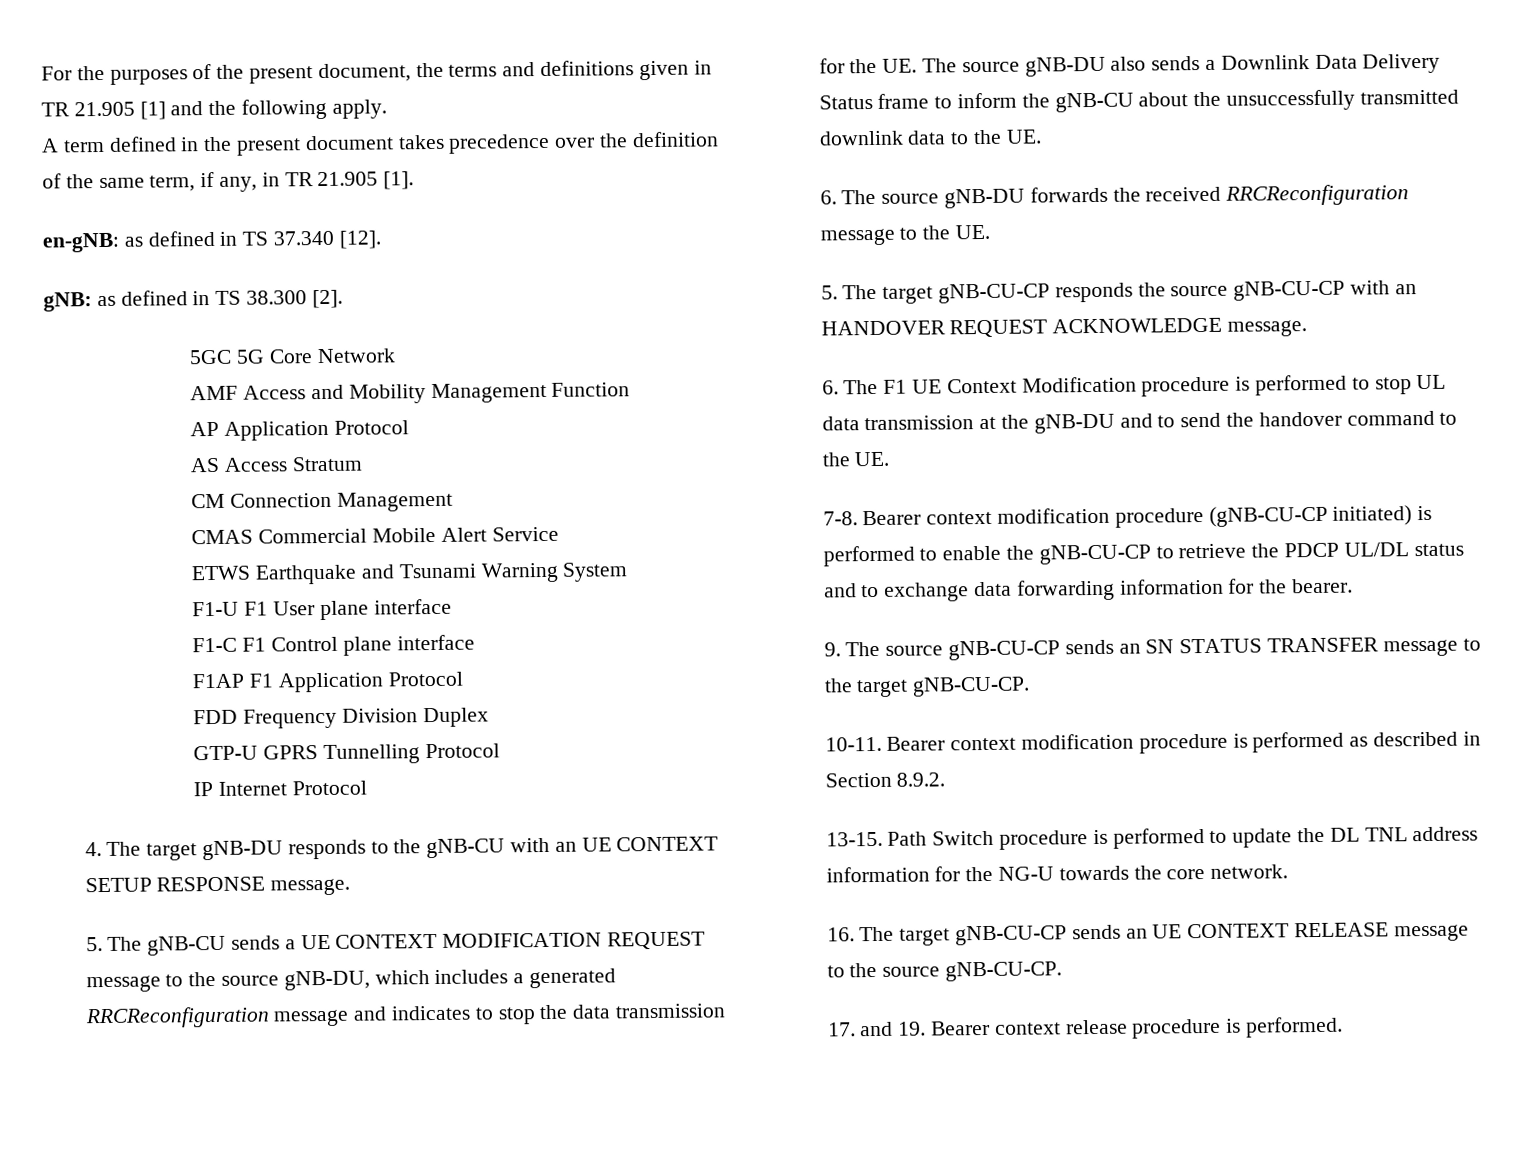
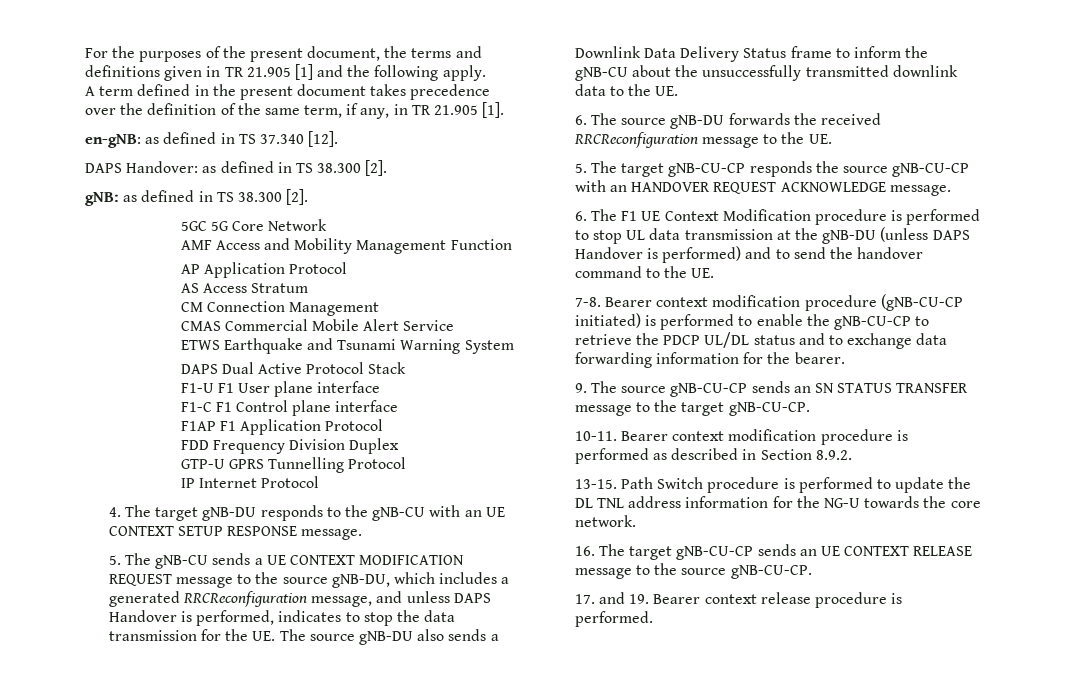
(381, 239) none -> [85,160,388,176] // DAPS Handover: as defined in TS 38.300 [2].
(629, 572) none -> [180,362,407,374] // DAPS Dual Active Protocol Stack
[273,1006,387,1027] message and -> [311,591,491,607] [108,610,275,626] message, and unless DAPS Handover is performed,
(1115, 423) none -> [880,227,970,242] [574,246,742,263] (unless DAPS Handover is performed)

